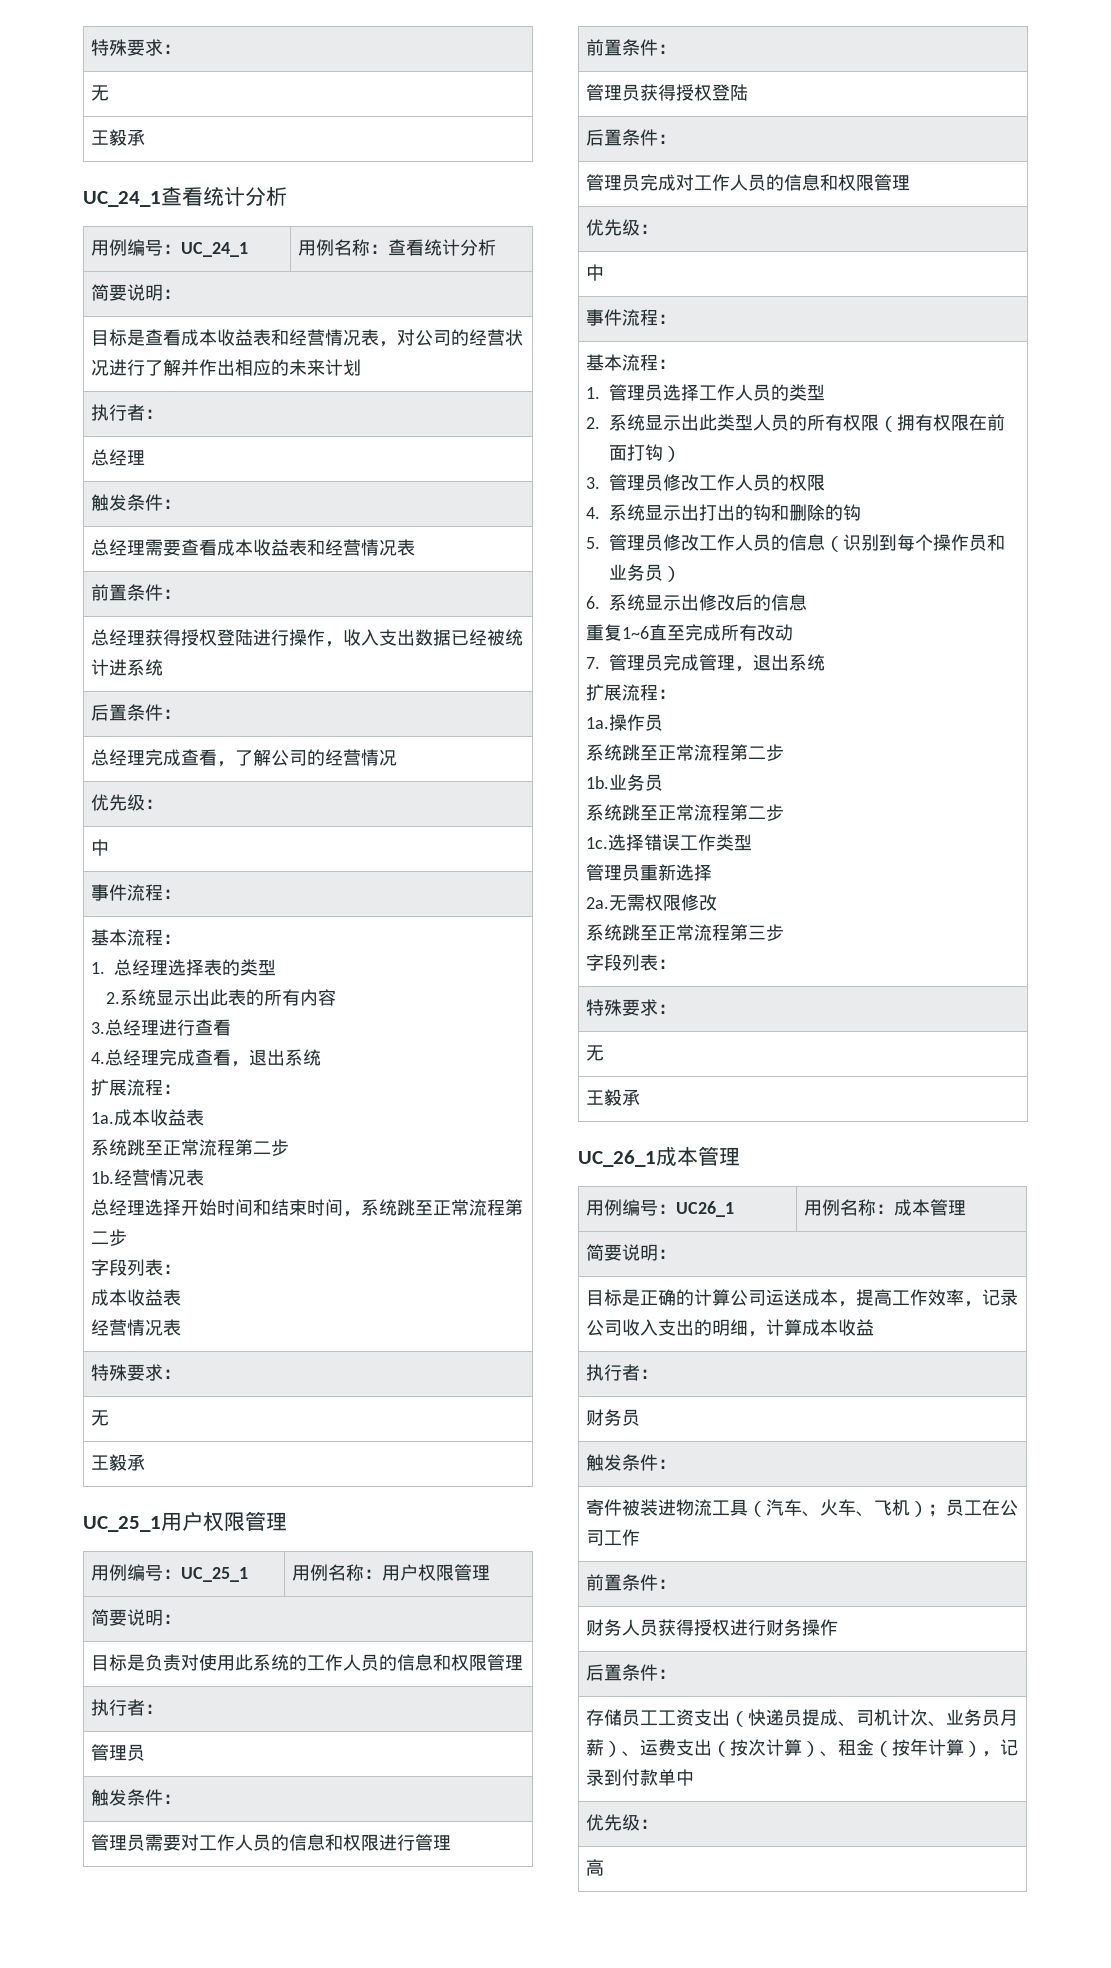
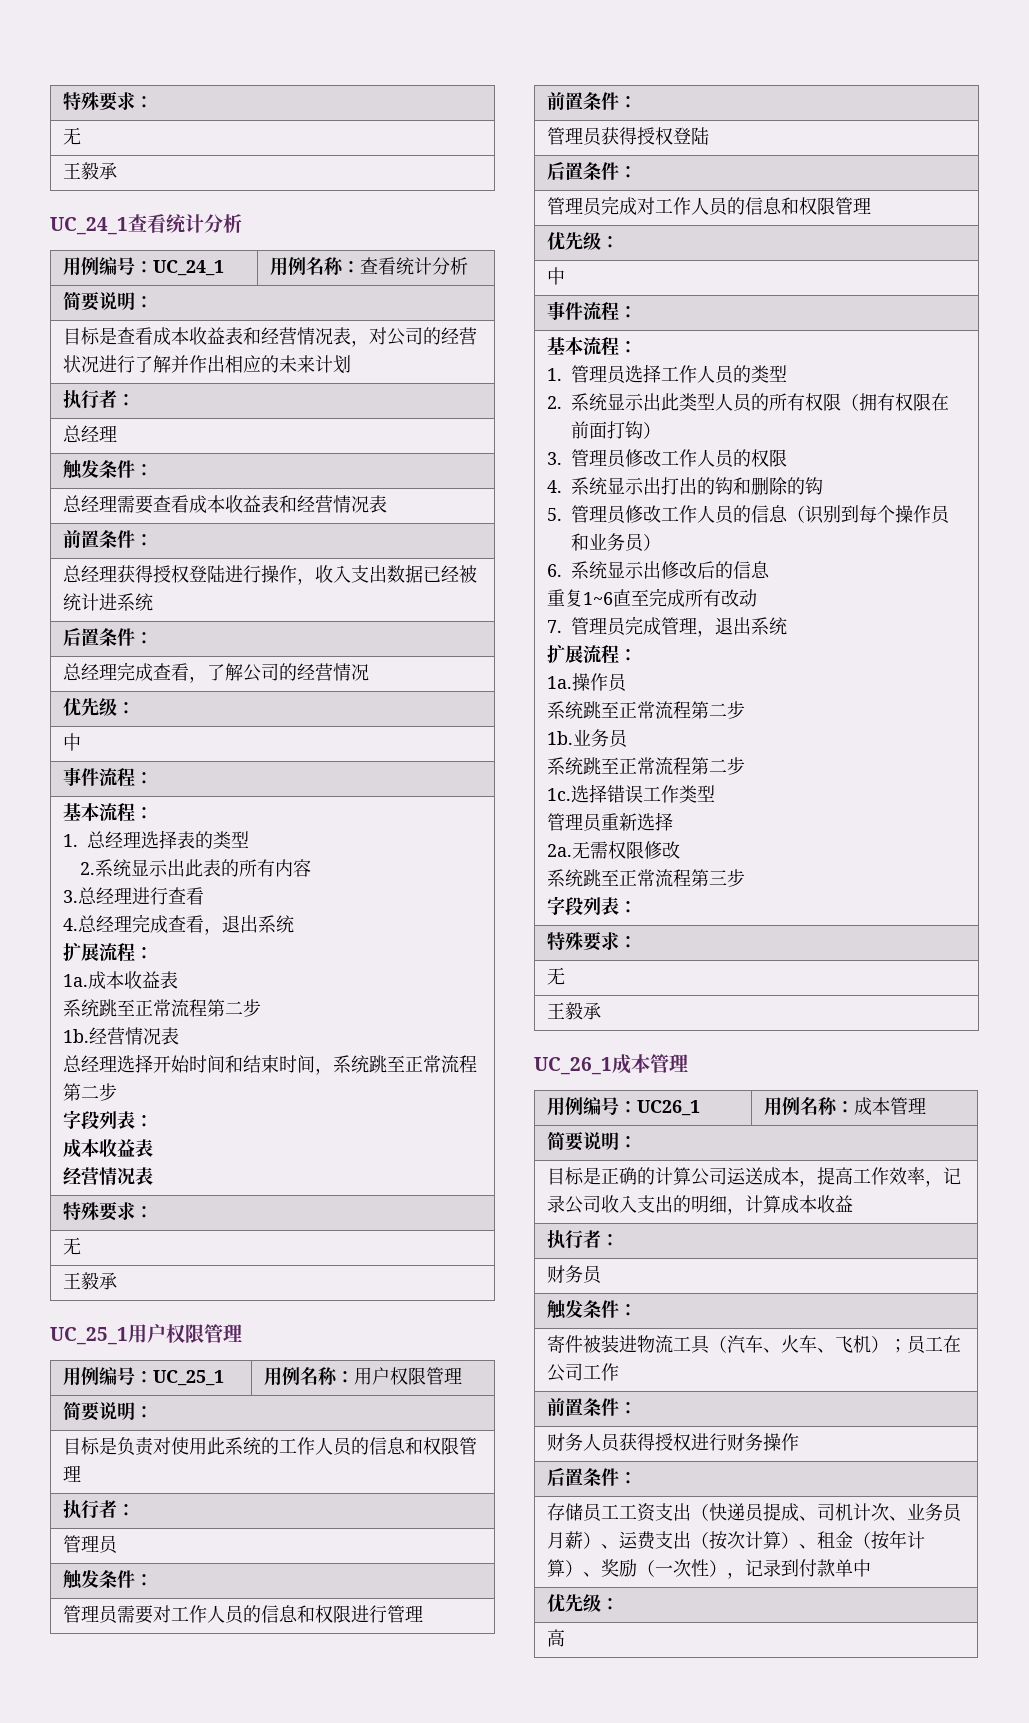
(982, 1749) none -> [582,1559,727,1577] 、奖励（一次性）

